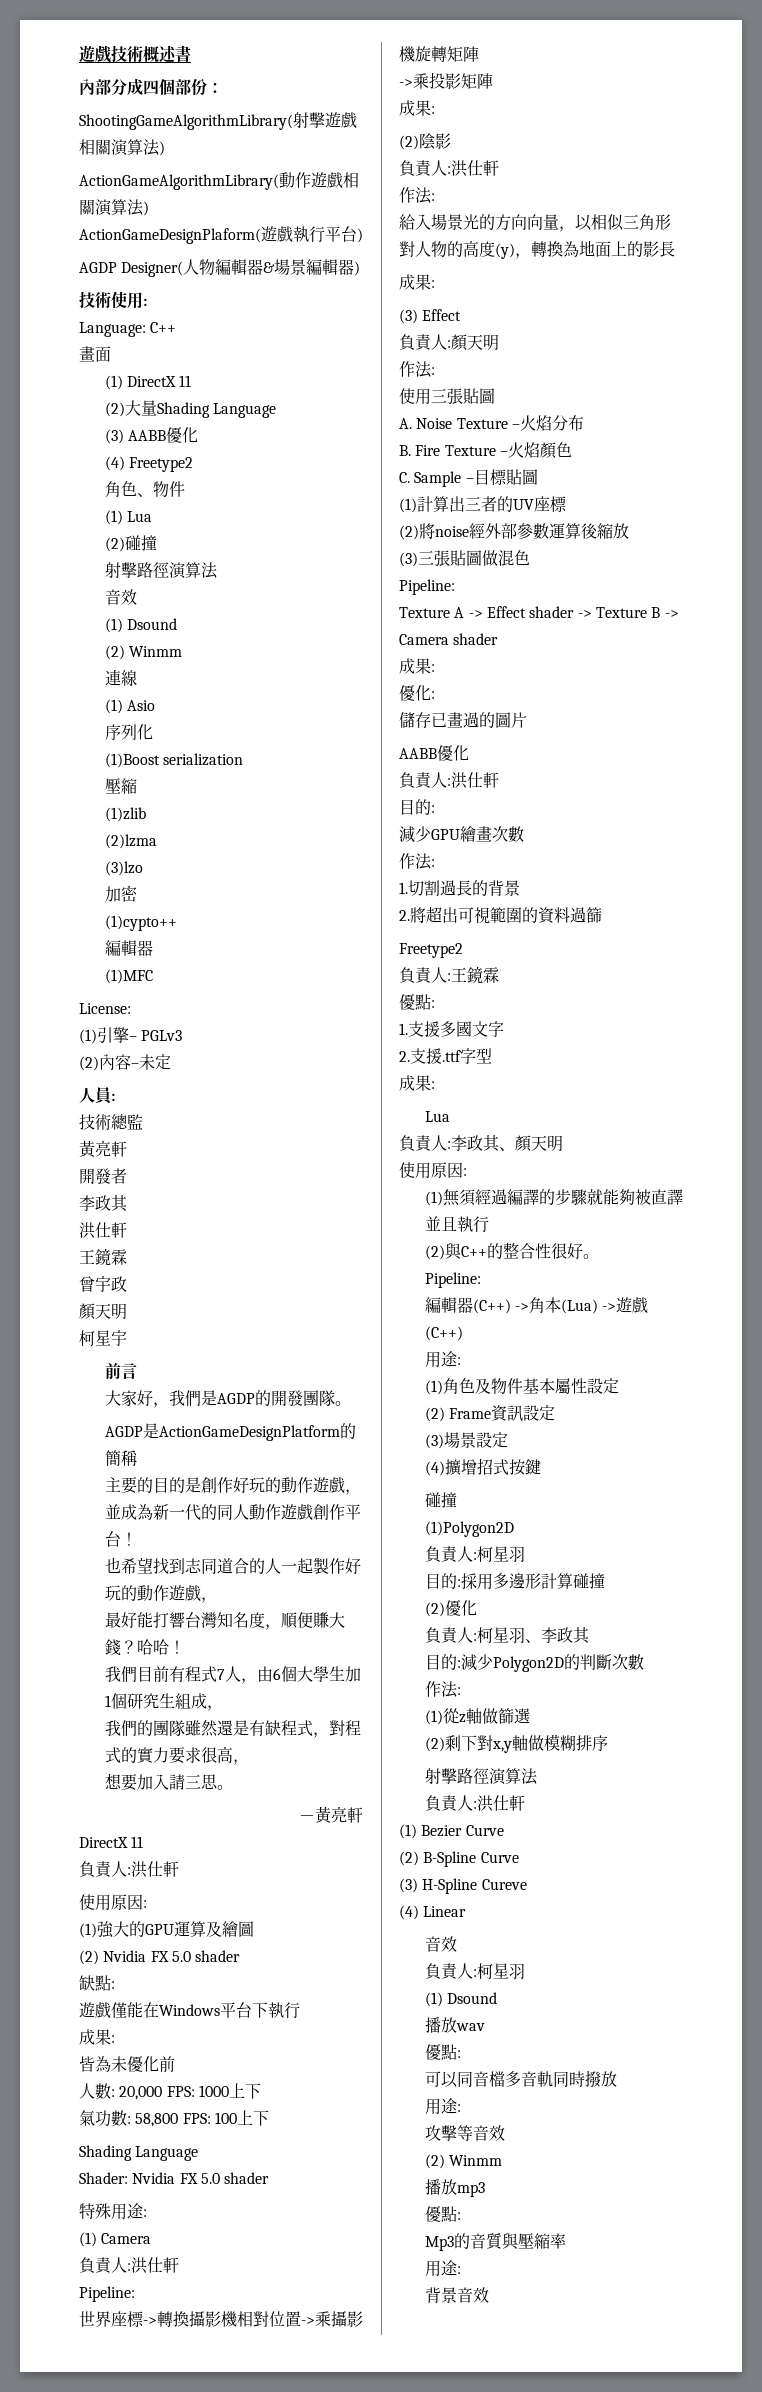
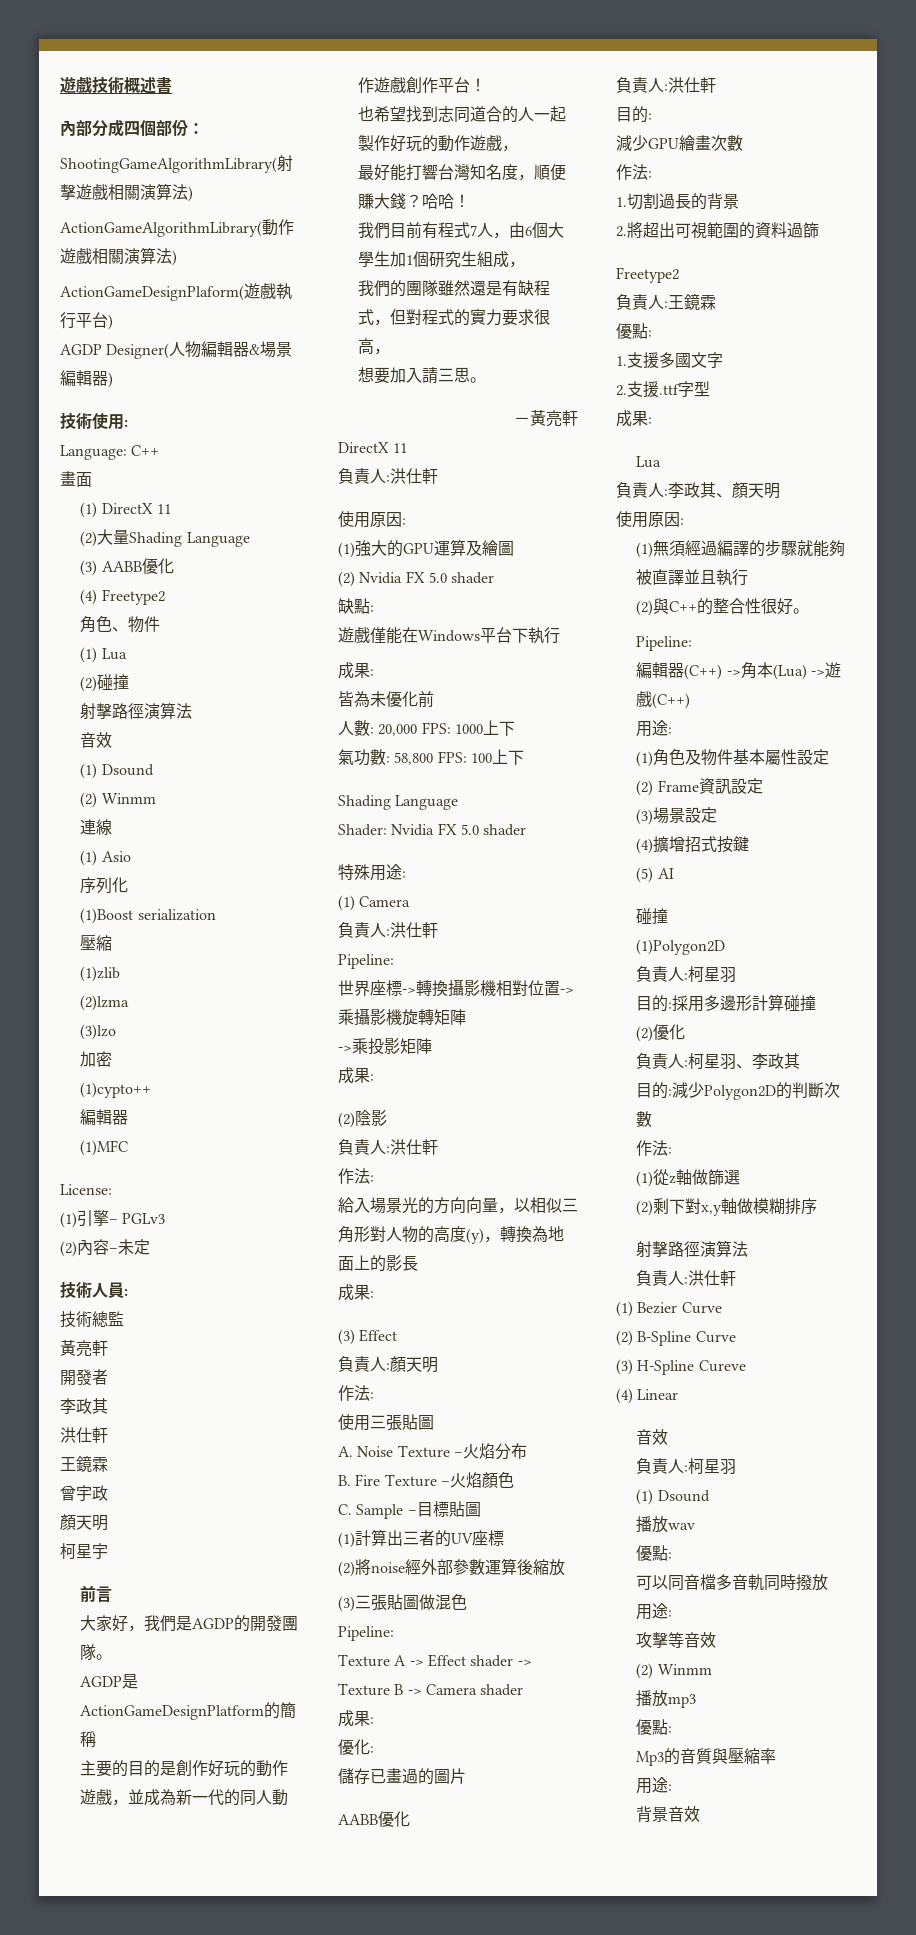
(171, 1062) none -> [60,1281,92,1299] 技術
(329, 1735) none -> [390,309,407,325] 但
(541, 1467) none -> [636,867,674,883] // (5) AI

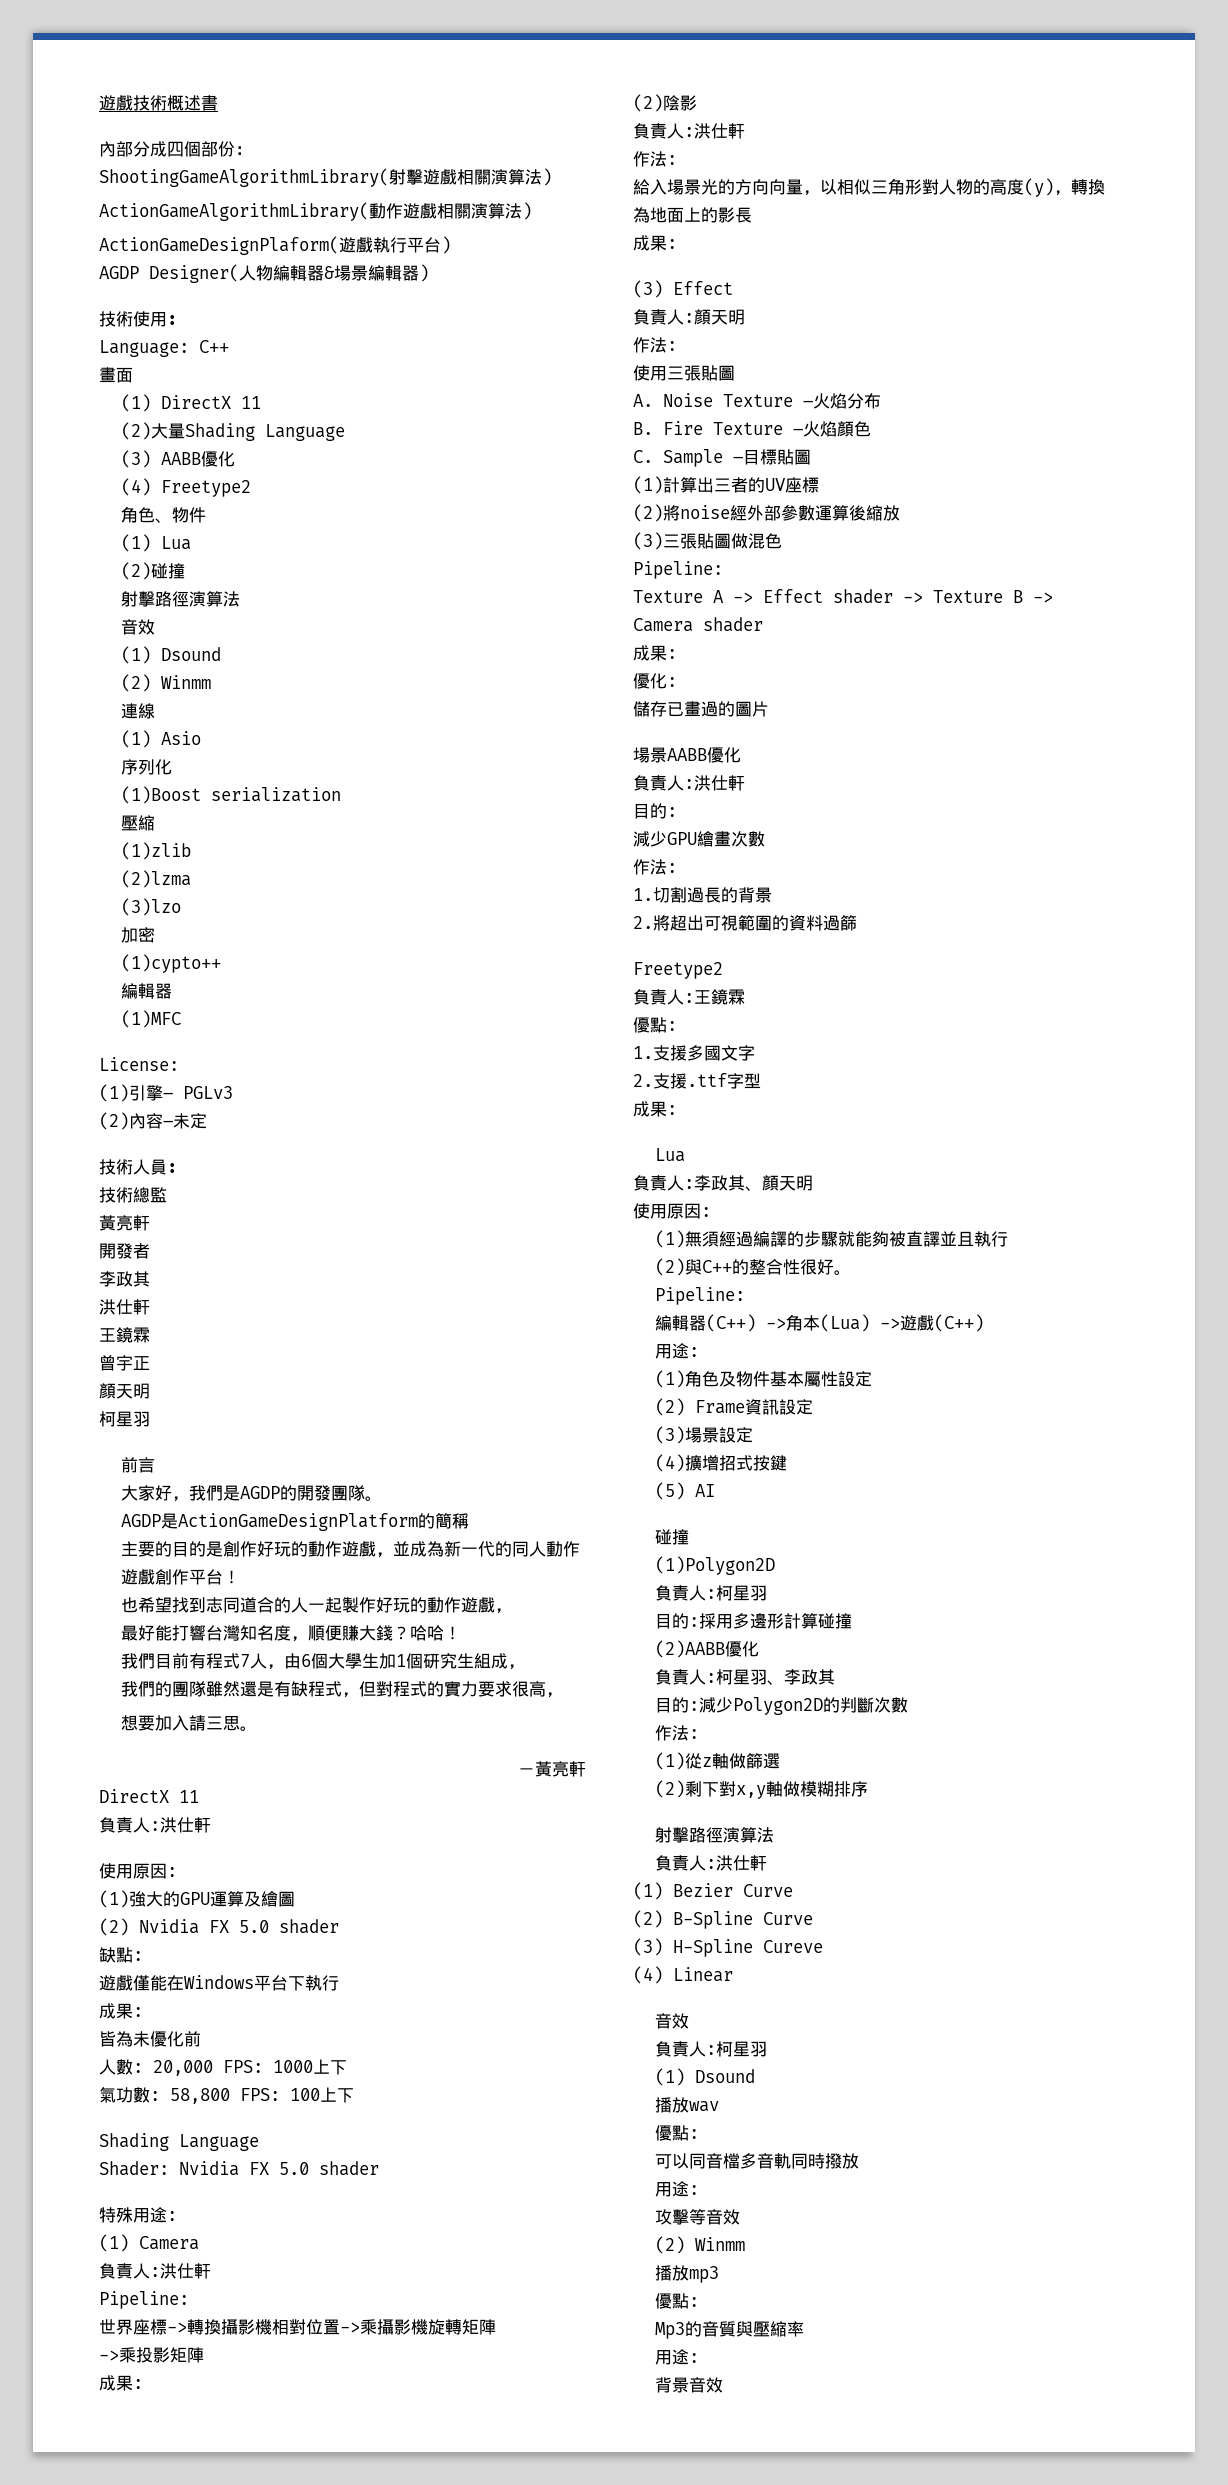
[92,1485,108,1501] 政 -> [133,1356,150,1370] 正
[92,1543,108,1559] 宇 -> [133,1411,150,1427] 羽
(466, 1776) none -> [633,747,667,763] 場景
[636,1026,654,1042] (2) -> [654,1640,725,1658] (2)AABB

